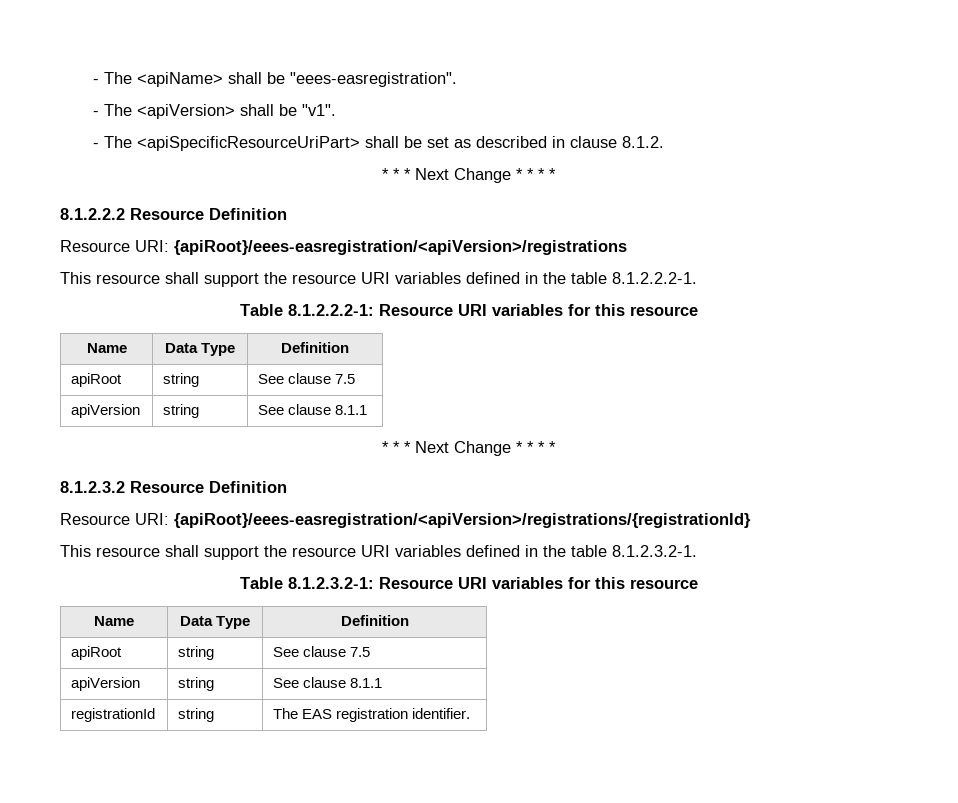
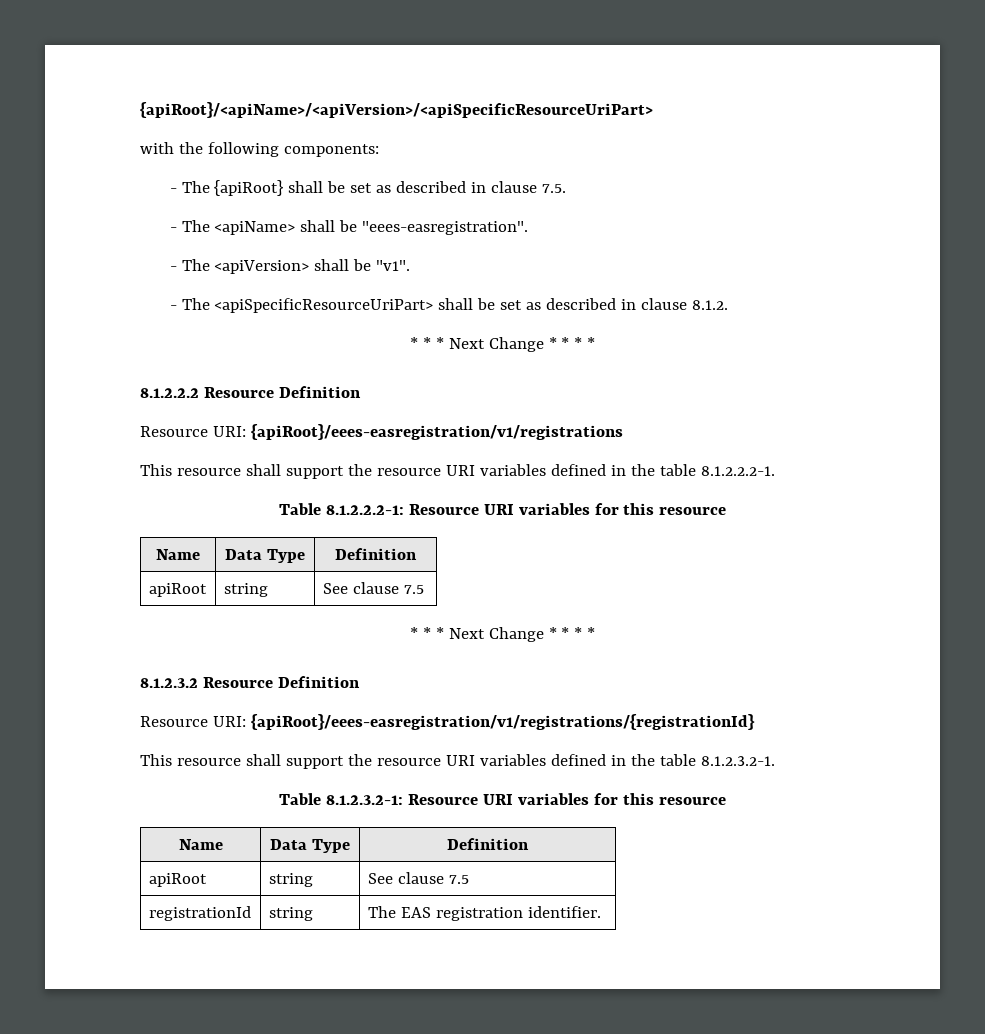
(92, 81) none -> [140,102,653,118] [140,142,379,157] [169,180,567,196] {apiRoot}/<apiName>/<apiVersion>/<apiSpecificResourceUriPart> // with the following components: // - The {apiRoot} shall be set as described in clause 7.5. //
[174,240,627,255] {apiRoot}/eees-easregistration/<apiVersion>/registrations -> [250,424,623,440] {apiRoot}/eees-easregistration/v1/registrations
[71,404,141,418] [163,404,200,418] [258,404,368,415] // apiVersion | string | See clause 8.1.1 -> (424, 589) none
[174,513,751,528] {apiRoot}/eees-easregistration/<apiVersion>/registrations/{registrationId} -> [250,714,755,730] {apiRoot}/eees-easregistration/v1/registrations/{registrationId}
[71,677,141,691] [178,677,215,691] [273,677,383,688] // apiVersion | string | See clause 8.1.1 -> (469, 879) none

